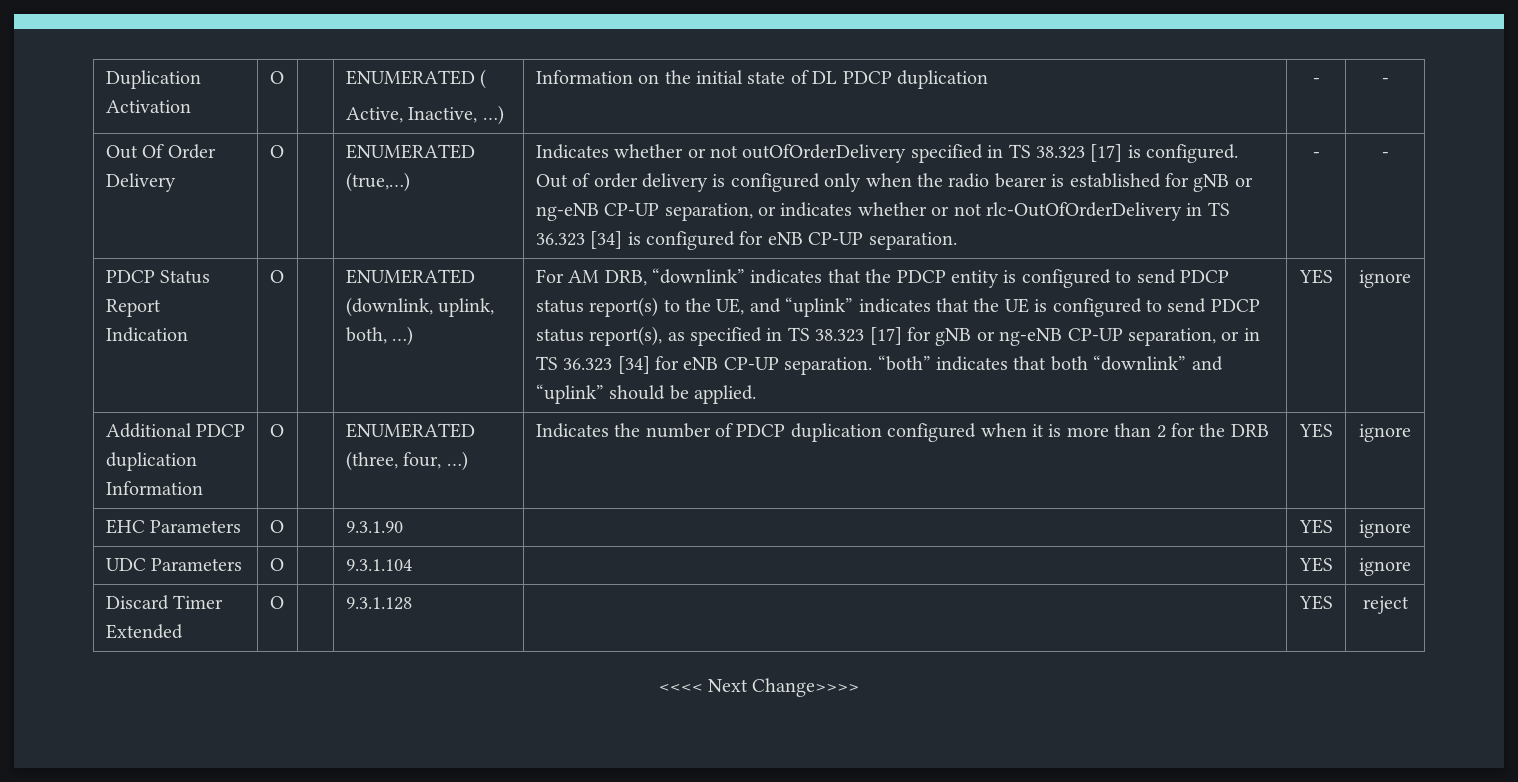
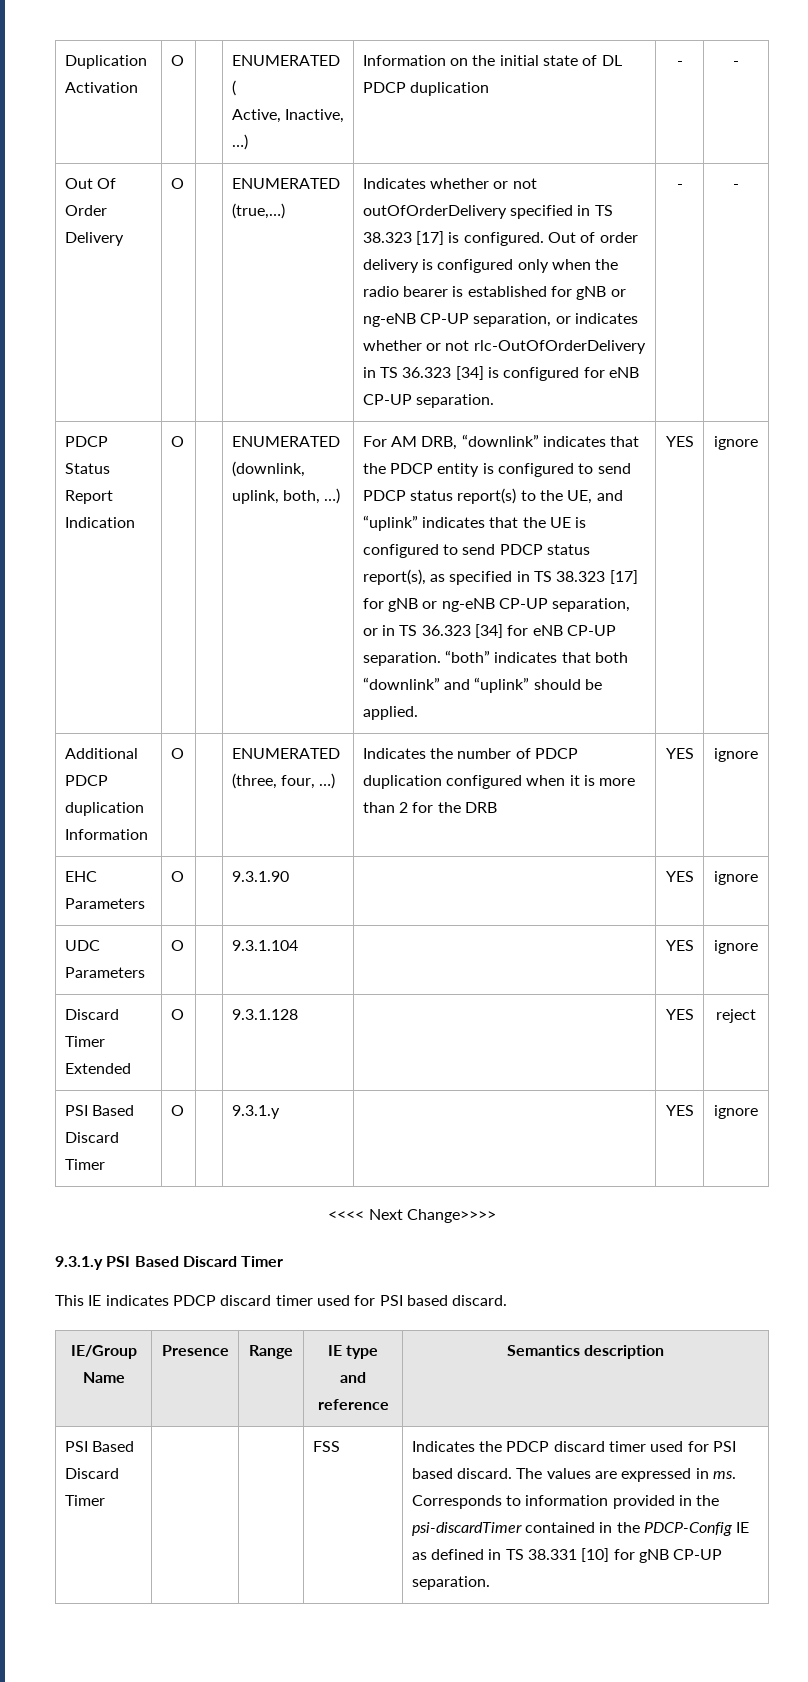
[658,678,860,697] // <<<< Next Change>>>> -> [64,1105,135,1116] [64,1132,119,1143] [64,1159,105,1170] [170,1105,184,1116] [231,1105,280,1119] [665,1105,694,1116] [714,1105,758,1119] [328,1209,496,1223] [55,1256,284,1270] [55,1295,508,1306] [70,1345,137,1359] [82,1372,125,1383] [161,1345,229,1356] [249,1345,293,1359] [327,1345,379,1359] [340,1372,366,1383] [317,1399,389,1410] [506,1345,665,1359] [64,1441,135,1452] [64,1468,119,1479] [64,1495,105,1506] [312,1441,340,1452] [411,1441,736,1452] [411,1468,736,1482] [411,1495,720,1509] [411,1522,750,1536] [411,1548,723,1563] [411,1576,490,1590] // PSI Based Discard Timer | O | | 9.3.1.y | | YES | ignore // <<<< Next Change>>>> // 9.3.1.y PSI Based Discard Timer // This IE indicates PDCP discard timer used for PSI based discard. // IE/Group Name | Presence | Range | IE type and reference | Semantics description // PSI Based Discard Timer | | | FSS | Indicates the PDCP discard timer used for PSI based discard. The values are expressed in ms. Corresponds to information provided in the psi-discardTimer contained in the PDCP-Config IE as defined in TS 38.331 [10] for gNB CP-UP separation.

